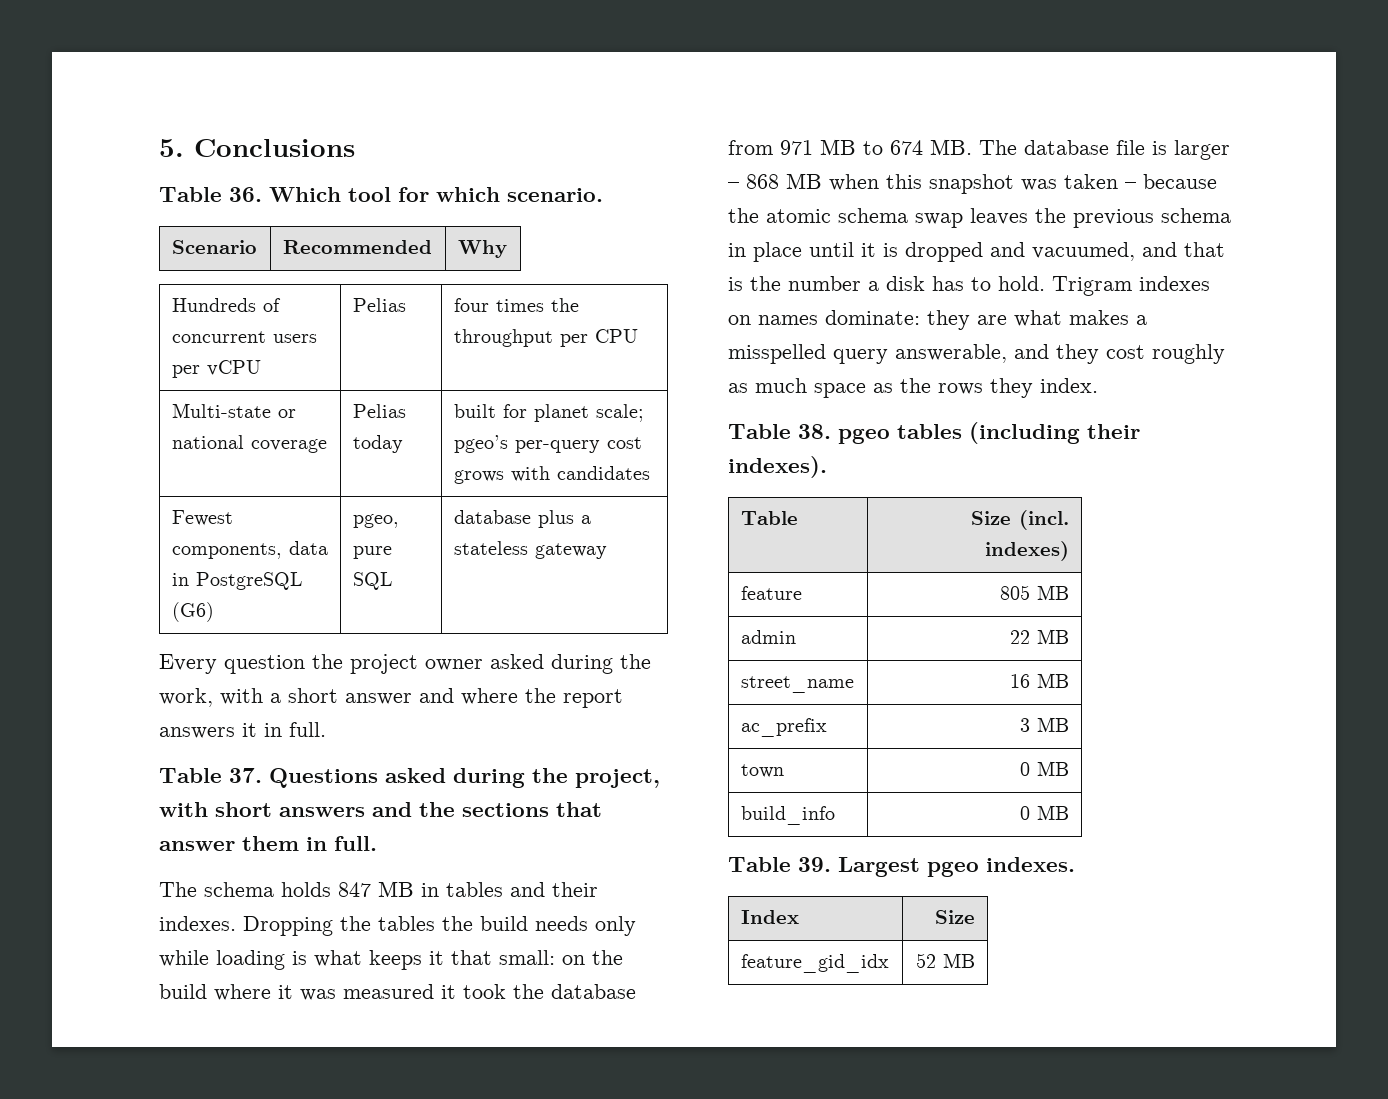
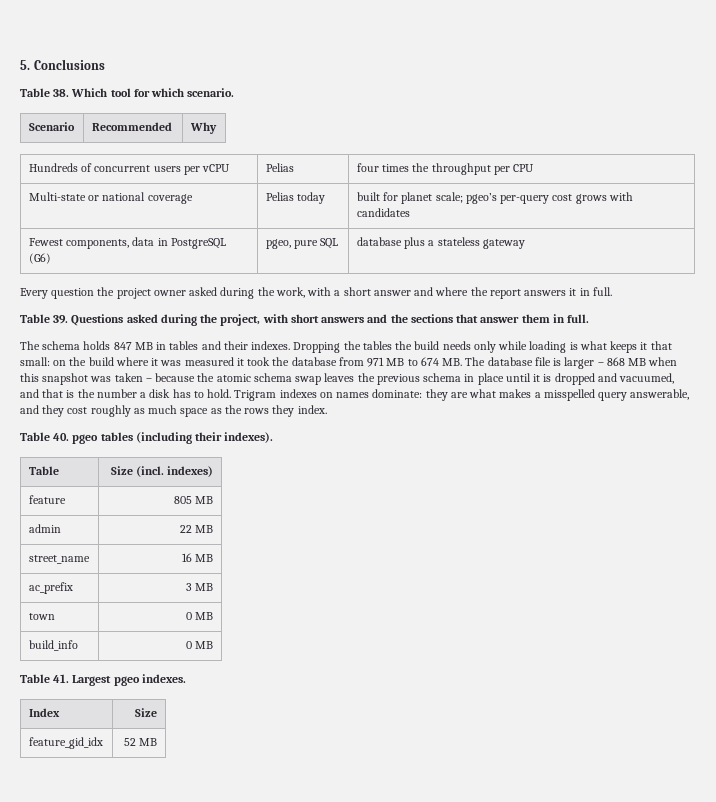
[229,187,262,202] 36. -> [53,89,70,97] 38.
[229,768,262,783] 37. -> [53,315,69,324] 39.
[798,424,831,439] 38. -> [53,433,70,441] 40.
[798,857,831,872] 39. -> [53,674,70,683] 41.

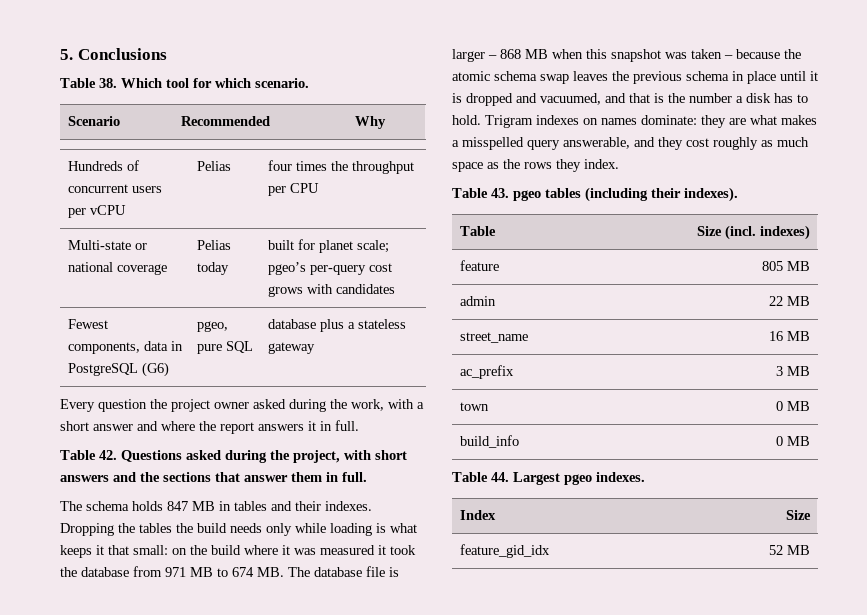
[53,315,69,324] 39. -> [99,450,117,460] 42.
[53,433,70,441] 40. -> [491,188,509,198] 43.
[53,674,70,683] 41. -> [491,472,509,482] 44.

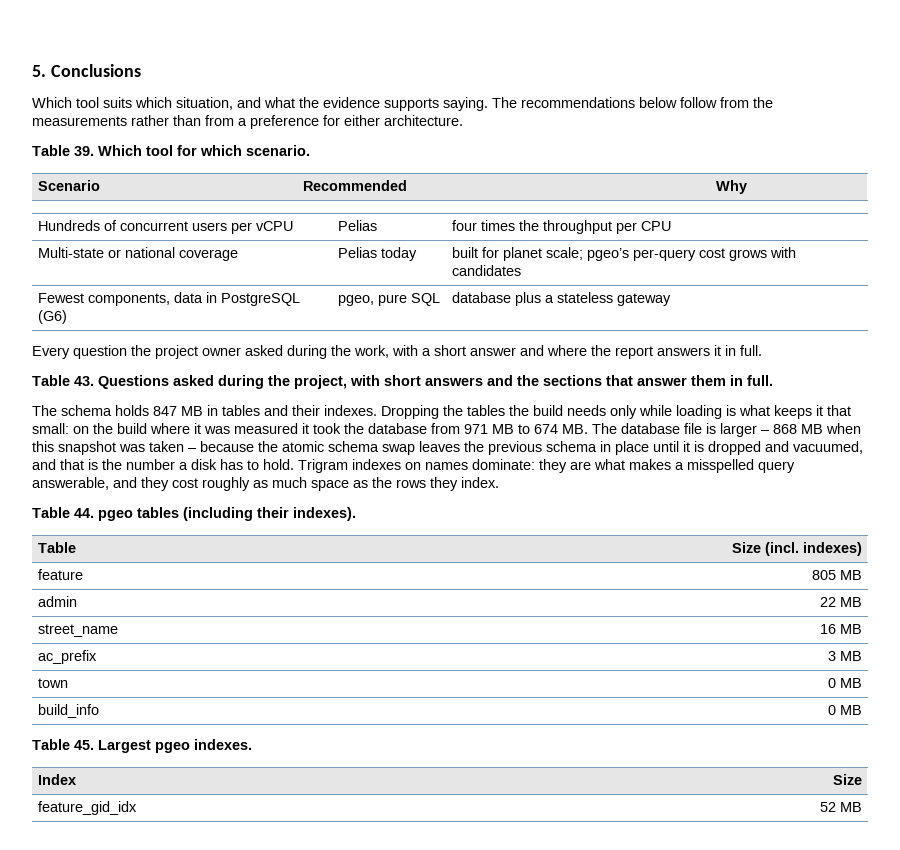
[60,78,117,88] // Table 38. -> [32,97,773,111] [32,115,463,129] [32,145,94,156] // Which tool suits which situation, and what the evidence supports saying. The recommendations below follow from the measurements rather than from a preference for either architecture. // Table 39.
[99,450,117,460] 42. -> [74,376,94,386] 43.
[491,188,509,198] 43. -> [74,508,94,518] 44.
[491,472,509,482] 44. -> [74,740,94,750] 45.

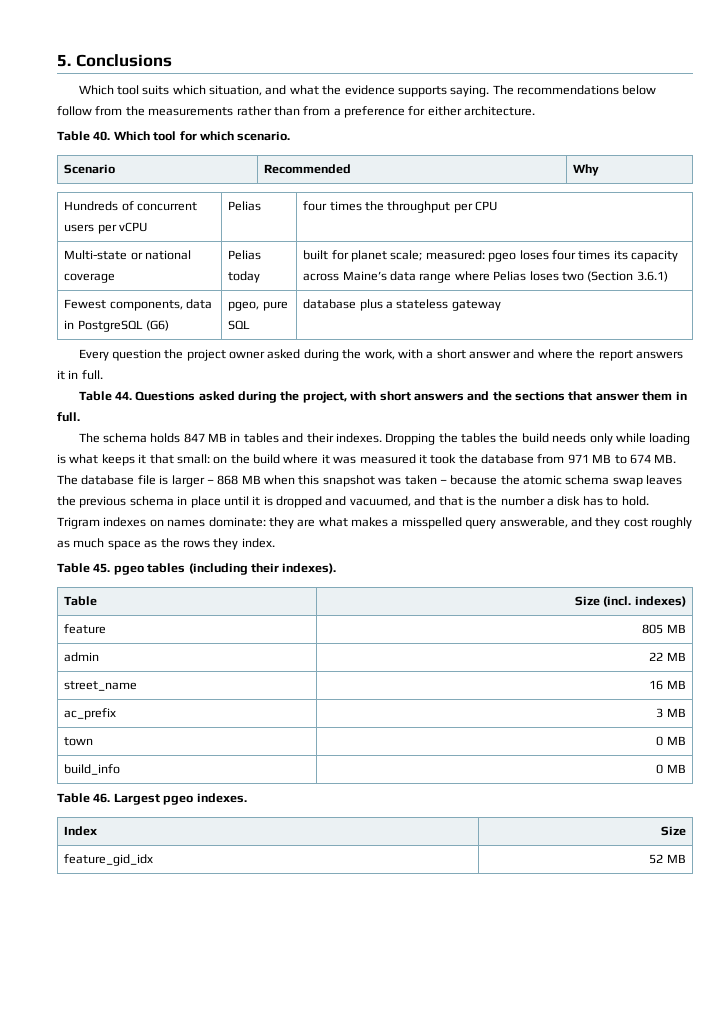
[74,146,94,156] 39. -> [93,131,111,141] 40.
[587,247,797,261] [452,265,522,276] pgeo’s per-query cost grows with candidates -> [425,250,679,262] [303,271,668,283] measured: pgeo loses four times its capacity across Maine’s data range where Pelias loses two (Section 3.6.1)
[74,376,94,386] 43. -> [114,391,132,400] 44.
[74,508,94,518] 44. -> [93,563,111,573] 45.
[74,740,94,750] 45. -> [93,793,111,803] 46.

